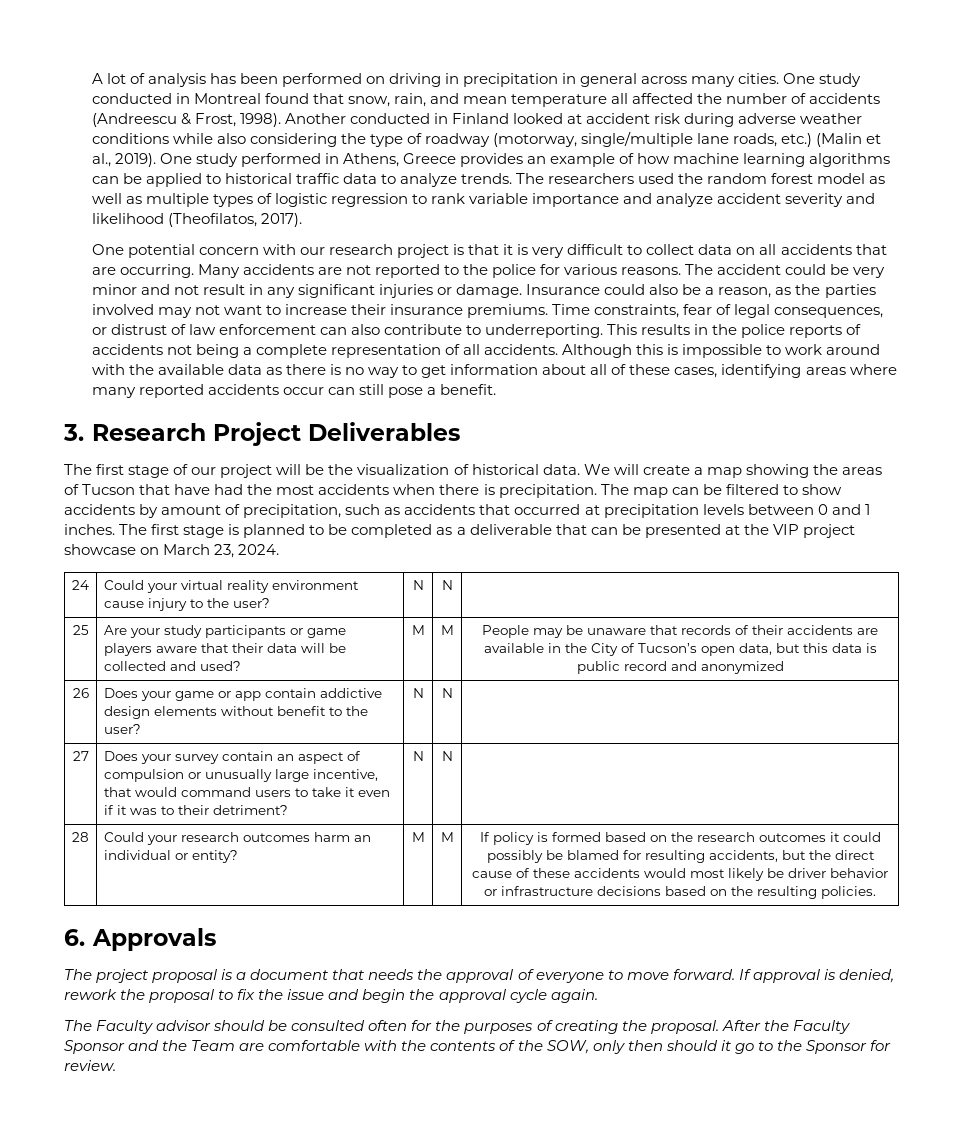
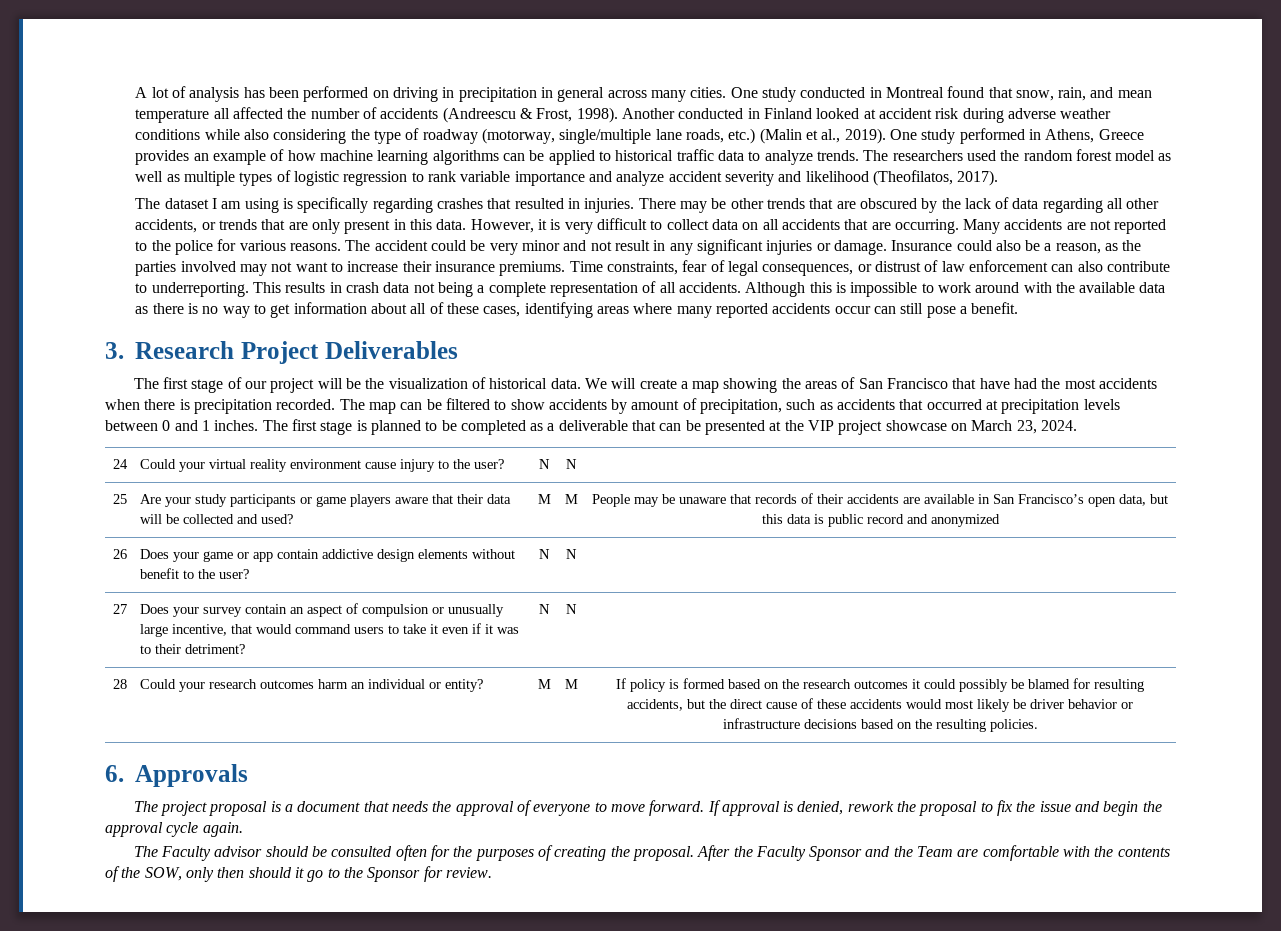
[91,244,500,258] One potential concern with our research project is that -> [135,197,1160,213] [135,219,534,234] The dataset I am using is specifically regarding crashes that resulted in injuries. There may be other trends that are obscured by the lack of data regarding all other accidents, or trends that are only present in this data. However,
[712,324,862,338] [91,344,163,355] the police reports of accidents -> [346,282,410,293] crash data
[82,484,136,495] Tucson -> [858,378,949,389] San Francisco
[498,484,597,498] precipitation. -> [193,399,336,414] precipitation recorded.
[564,643,697,656] the City of Tucson’s -> [993,494,1084,504] San Francisco’s

